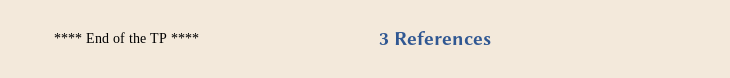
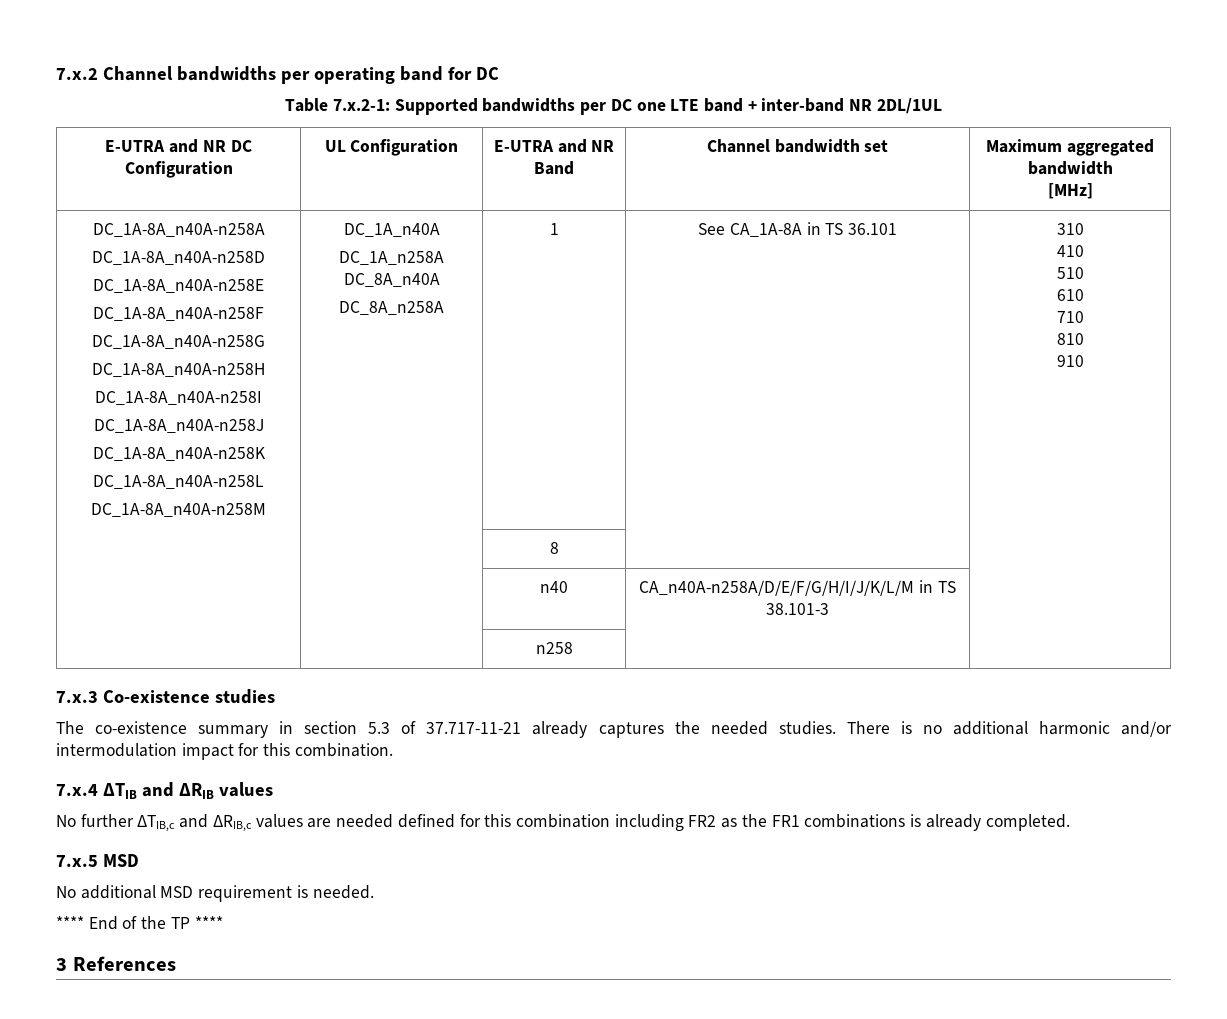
(54, 38) none -> [56,66,499,84] [285,98,942,115] [105,139,252,153] [124,161,233,178] [324,139,459,156] [493,139,615,153] [534,161,574,175] [706,139,889,153] [986,139,1154,156] [1027,161,1113,175] [1047,183,1093,199] [92,223,265,237] [92,251,265,265] [93,279,264,293] [93,307,264,321] [92,335,265,349] [92,363,265,377] [95,391,262,405] [93,419,264,433] [92,447,266,461] [93,475,264,489] [91,503,266,517] [343,223,440,237] [339,251,444,265] [343,273,440,287] [339,301,444,315] [549,223,559,235] [698,222,897,237] [1056,223,1084,235] [1056,245,1084,257] [1056,267,1084,279] [1056,289,1084,301] [1056,311,1084,323] [1056,333,1084,345] [1056,355,1084,367] [549,542,559,554] [540,581,568,593] [639,580,956,596] [766,603,829,615] [535,642,573,654] [56,689,275,704] [56,721,1172,738] [56,743,393,760] [56,782,273,799] [56,814,1070,832] [56,854,139,867] [56,885,374,902] 7.x.2 Channel bandwidths per operating band for DC // Table 7.x.2-1: Supported bandwidths per DC one LTE band + inter-band NR 2DL/1UL // E-UTRA and NR DC Configuration | UL Configuration | E-UTRA and NR Band | Channel bandwidth set | Maximum aggregated bandwidth // [MHz] // DC_1A-8A_n40A-n258A // DC_1A-8A_n40A-n258D // DC_1A-8A_n40A-n258E // DC_1A-8A_n40A-n258F // DC_1A-8A_n40A-n258G // DC_1A-8A_n40A-n258H // DC_1A-8A_n40A-n258I // DC_1A-8A_n40A-n258J // DC_1A-8A_n40A-n258K // DC_1A-8A_n40A-n258L // DC_1A-8A_n40A-n258M | DC_1A_n40A // DC_1A_n258A DC_8A_n40A // DC_8A_n258A | 1 | See CA_1A-8A in TS 36.101 | 310 // 410 // 510 // 610 // 710 // 810 // 910 // | | 8 | | // | | n40 | CA_n40A-n258A/D/E/F/G/H/I/J/K/L/M in TS 38.101-3 | // | | n258 | | // 7.x.3 Co-existence studies // The co-existence summary in section 5.3 of 37.717-11-21 already captures the needed studies. There is no additional harmonic and/or intermodulation impact for this combination. // 7.x.4 ∆TIB and ∆RIB values // No further ΔTIB,c and ΔRIB,c values are needed defined for this combination including FR2 as the FR1 combinations is already completed. // 7.x.5 MSD // No additional MSD requirement is needed. //

